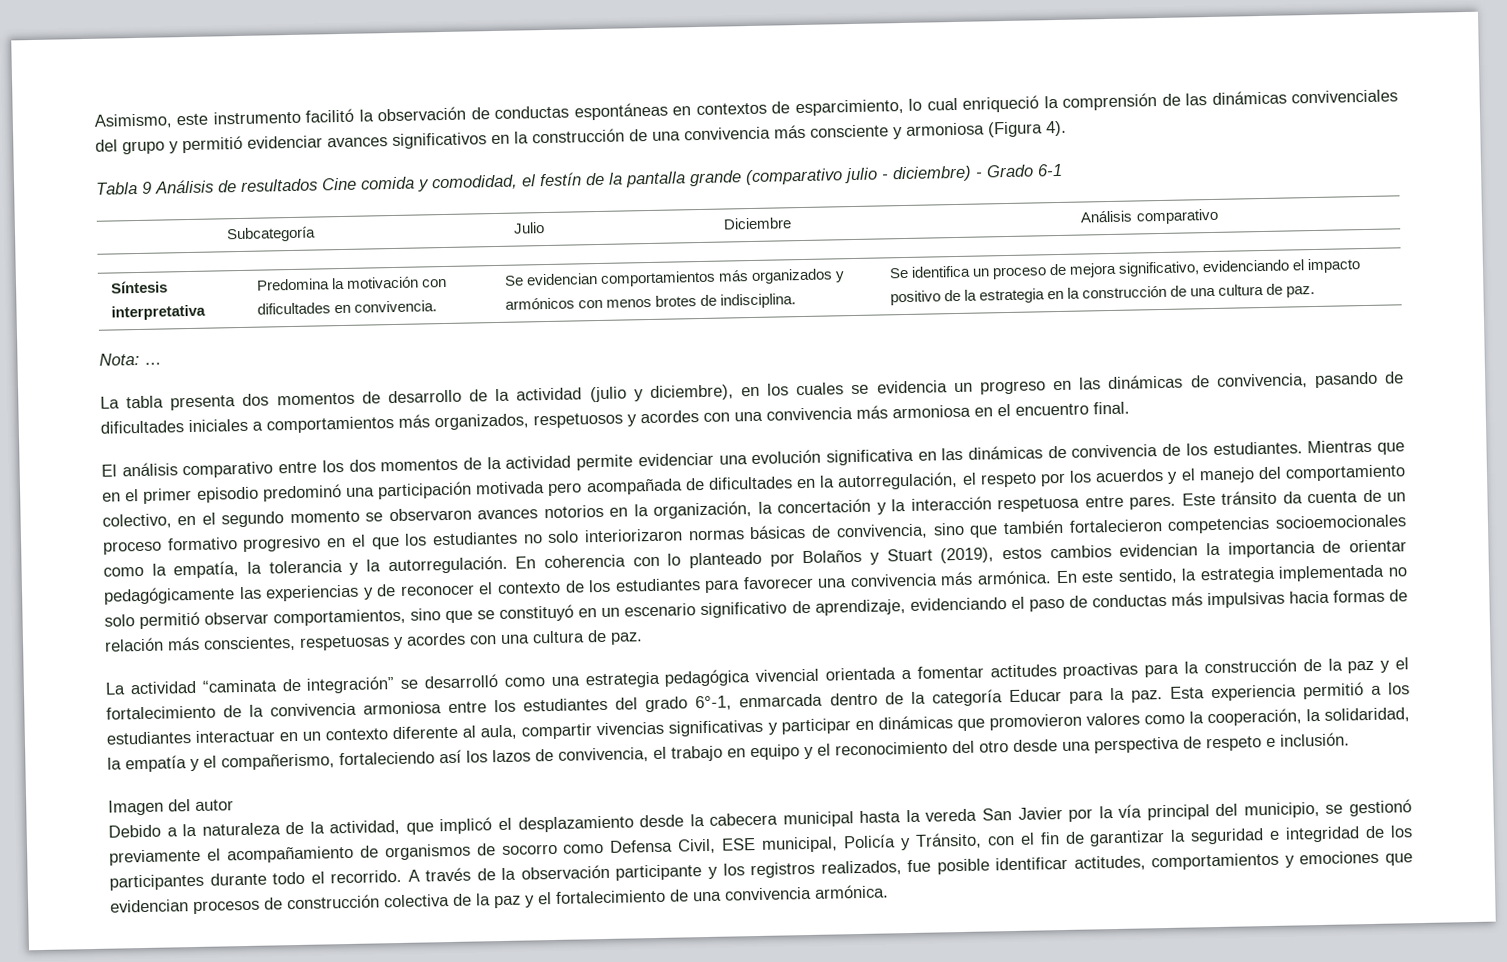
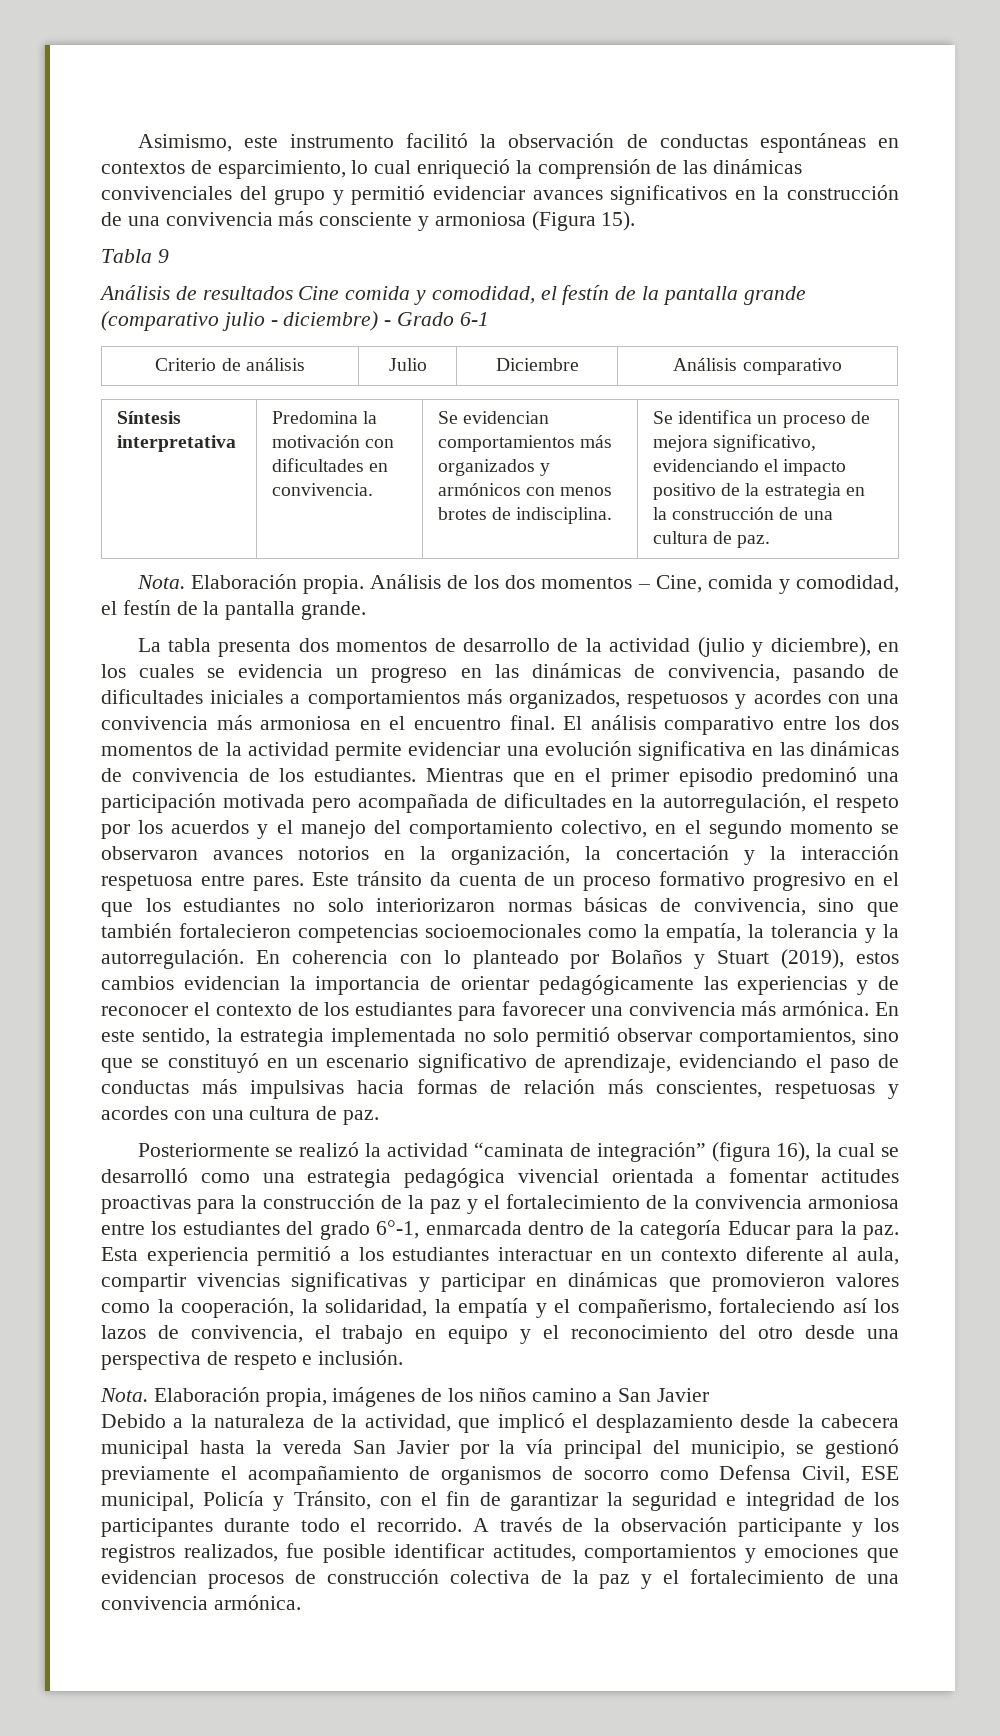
[1046,120,1067,137] 4). -> [601,211,636,231] 15).
(152, 187) none -> (169, 256) //
[225,226,316,243] Subcategoría -> [155,358,305,371] Criterio de análisis
[99,352,162,366] Nota: … -> [136,574,899,594] [101,600,367,620] Nota. Elaboración propia. Análisis de los dos momentos – Cine, comida y comodidad, el festín de la pantalla grande.
(1130, 408) // -> (555, 722) none
[105,676,396,695] La actividad “caminata de integración” -> [137,1142,876,1162] Posteriormente se realizó la actividad “caminata de integración” (figura 16), la cual
[108,799,234,816] Imagen del autor -> [100,1387,710,1407] Nota. Elaboración propia, imágenes de los niños camino a San Javier

